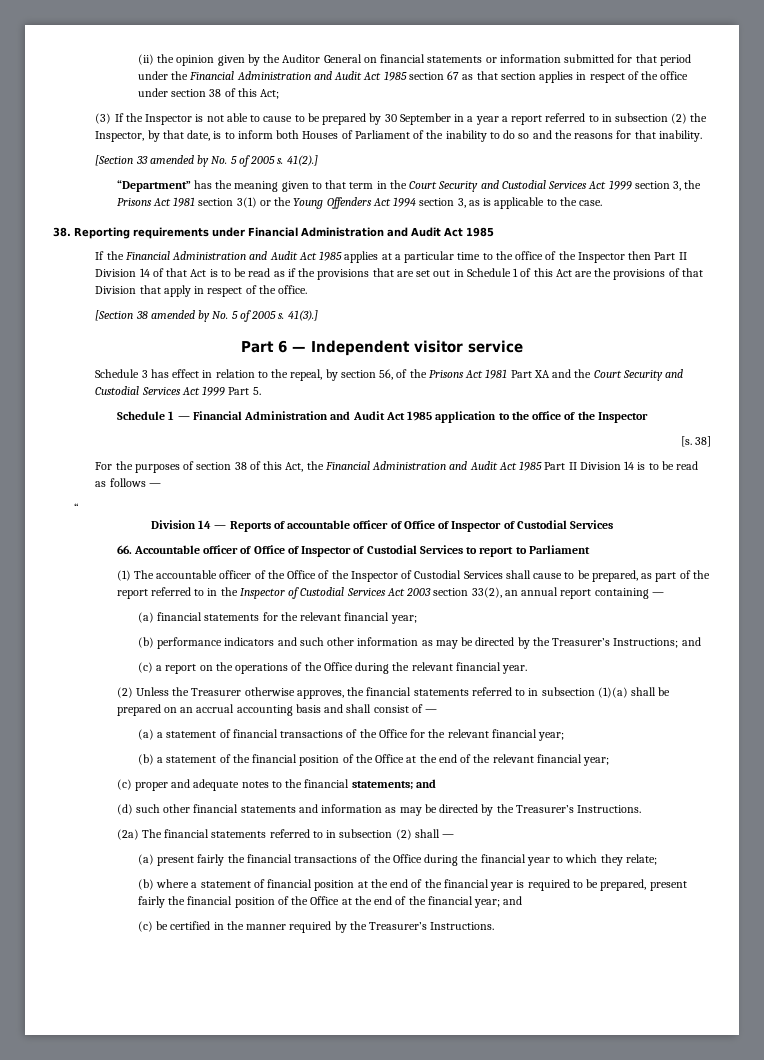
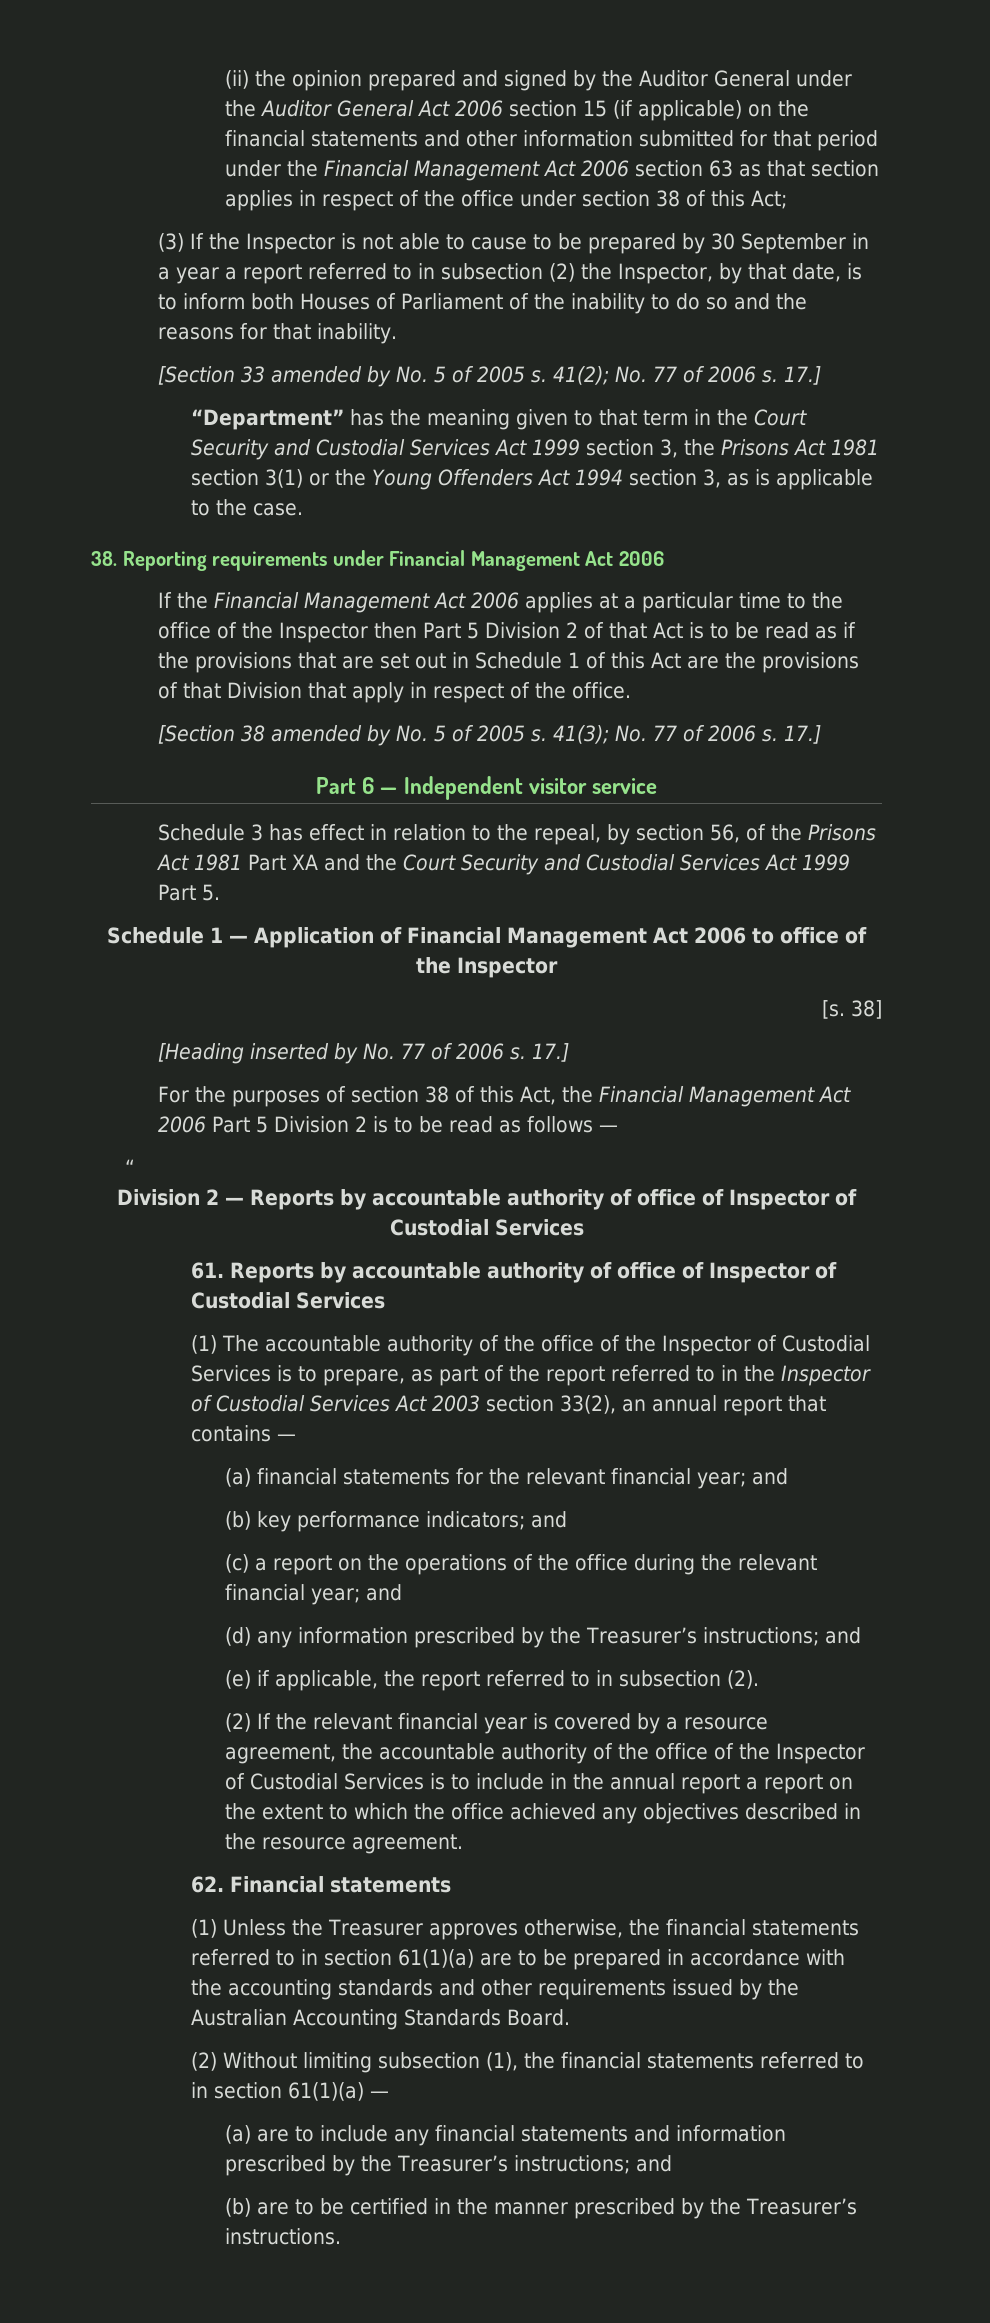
[217,55,245,66] given -> [367,70,567,91] prepared and signed
[363,54,497,63] on financial statements or -> [795,70,852,87] [224,100,809,121] [224,130,517,147] under the Auditor General Act 2006 section 15 (if applicable) on the financial statements and other
[236,71,460,81] Administration and Audit Act 1985 section 67 -> [413,160,733,181] Management Act 2006 section 63
[286,155,318,166] 41(2).] -> [552,366,821,385] 41(2); No. 77 of 2006 s. 17.]
[301,227,494,237] [95,251,343,261] Administration and Audit Act 1985 // If the Financial Administration and Audit Act 1985 -> [470,551,664,571] [157,592,519,613] Management Act 2006 // If the Financial Management Act 2006
[678,252,687,260] [95,268,150,277] II Division 14 -> [466,622,578,639] 5 Division 2
[287,310,318,321] 41(3).] -> [552,725,821,744] 41(3); No. 77 of 2006 s. 17.]
[192,411,529,423] Financial Administration and Audit Act 1985 application to the -> [254,927,774,948] Application of Financial Management Act 2006 to
(711, 441) none -> [157,1043,569,1064] // [Heading inserted by No. 77 of 2006 s. 17.]
[372,461,635,471] Administration and Audit Act 1985 Part II Division 14 -> [688,1086,851,1107] [157,1116,367,1133] Management Act 2006 Part 5 Division 2
[198,520,212,529] 14 -> [206,1189,219,1205] 2
[273,520,614,532] [116,545,590,557] of accountable officer of Office of Inspector of Custodial Services // 66. Accountable officer of Office of Inspector of Custodial Services to report to Parliament -> [340,1189,857,1210] [389,1219,584,1236] [191,1262,838,1283] [191,1292,386,1309] by accountable authority of office of Inspector of Custodial Services // 61. Reports by accountable authority of office of Inspector of Custodial Services
[219,570,638,582] officer of the Office of the Inspector of Custodial Services shall cause to be prepared, -> [387,1335,871,1356] [191,1365,406,1386] authority of the office of the Inspector of Custodial Services is to prepare,
[594,588,649,599] containing -> [788,1395,827,1412] [191,1425,272,1442] that contains
[137,637,679,649] // (b) performance indicators and such other information as may be directed by the Treasurer’s Instructions; -> [751,1468,788,1485] [224,1511,525,1532] and // (b) key performance indicators;
[323,662,353,671] Office -> [574,1554,628,1571] office
[502,665,528,674] [116,687,133,698] year. // (2) -> [310,1584,402,1605] [224,1627,861,1648] [224,1670,759,1691] [224,1713,768,1734] [224,1743,865,1764] [224,1773,853,1794] [224,1803,861,1824] [224,1833,463,1854] [191,1876,452,1893] [191,1919,218,1938] year; and // (d) any information prescribed by the Treasurer’s instructions; and // (e) if applicable, the report referred to in subsection (2). // (2) If the relevant financial year is covered by a resource agreement, the accountable authority of the office of the Inspector of Custodial Services is to include in the annual report a report on the extent to which the office achieved any objectives described in the resource agreement. // 62. Financial statements // (1)
[244,687,671,699] [116,704,438,716] [137,729,565,741] [137,754,610,766] [116,779,436,791] [116,804,642,816] [116,829,455,840] [137,854,657,866] [137,879,687,891] [137,896,523,908] [137,921,153,932] otherwise approves, the financial statements referred to in subsection (1)(a) shall be prepared on an accrual accounting basis and shall consist of — // (a) a statement of financial transactions of the Office for the relevant financial year; // (b) a statement of the financial position of the Office at the end of the relevant financial year; // (c) proper and adequate notes to the financial statements; and // (d) such other financial statements and information as may be directed by the Treasurer’s Instructions. // (2a) The financial statements referred to in subsection (2) shall — // (a) present fairly the financial transactions of the Office during the financial year to which they relate; // (b) where a statement of financial position at the end of the financial year is required to be prepared, present fairly the financial position of the Office at the end of the financial year; and // (c) -> [429,1919,860,1940] [191,1949,846,1970] [191,1979,800,2000] [191,2009,571,2030] [191,2052,865,2073] [191,2082,390,2101] [224,2125,786,2146] [224,2155,672,2176] [224,2198,314,2217] approves otherwise, the financial statements referred to in section 61(1)(a) are to be prepared in accordance with the accounting standards and other requirements issued by the Australian Accounting Standards Board. // (2) Without limiting subsection (1), the financial statements referred to in section 61(1)(a) — // (a) are to include any financial statements and information prescribed by the Treasurer’s instructions; and // (b) are to
[289,921,495,933] required by the Treasurer’s Instructions. -> [573,2198,857,2219] [224,2228,341,2245] prescribed by the Treasurer’s instructions.

